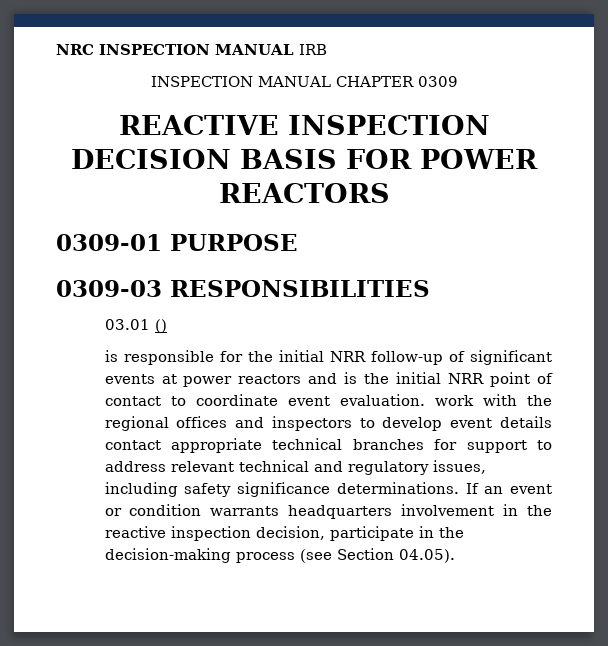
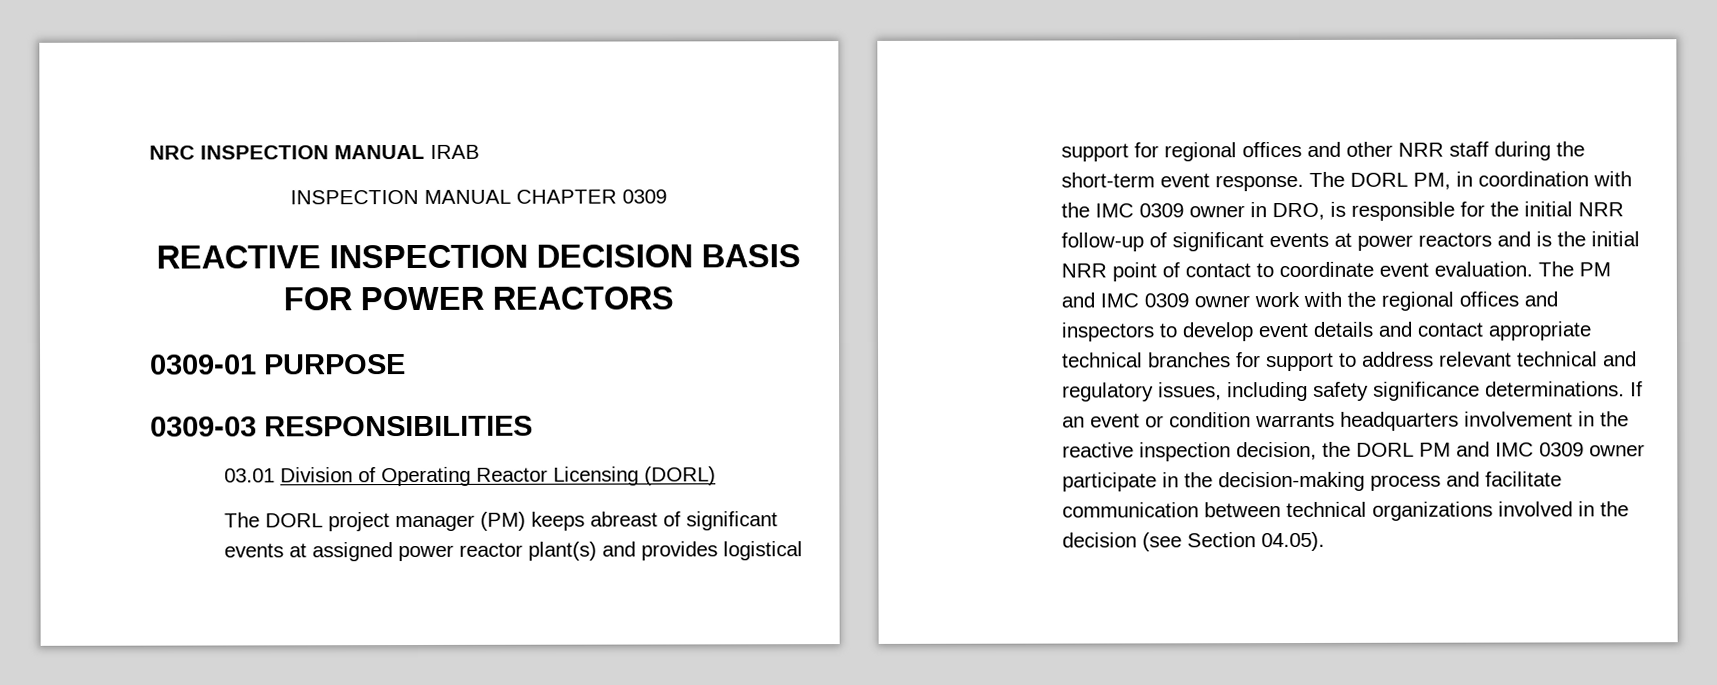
[299,44,327,55] IRB -> [430,144,480,159] IRAB
[154,319,167,333] () // -> [279,466,716,487] [223,511,778,532] [223,541,803,562] [1060,141,1585,162] [1060,171,1632,192] [1060,202,1325,221] Division of Operating Reactor Licensing (DORL) // The DORL project manager (PM) keeps abreast of significant events at assigned power reactor plant(s) and provides logistical support for regional offices and other NRR staff during the short-term event response. The DORL PM, in coordination with the IMC 0309 owner in DRO,
(425, 400) none -> [1537,261,1611,277] [1060,292,1250,308] The PM and IMC 0309 owner
(552, 422) none -> [1377,321,1412,337] and
(325, 533) none -> [1321,441,1645,457] the DORL PM and IMC 0309 owner
(295, 557) none -> [1445,471,1562,487] [1061,501,1629,521] [1061,532,1137,548] and facilitate communication between technical organizations involved in the decision

